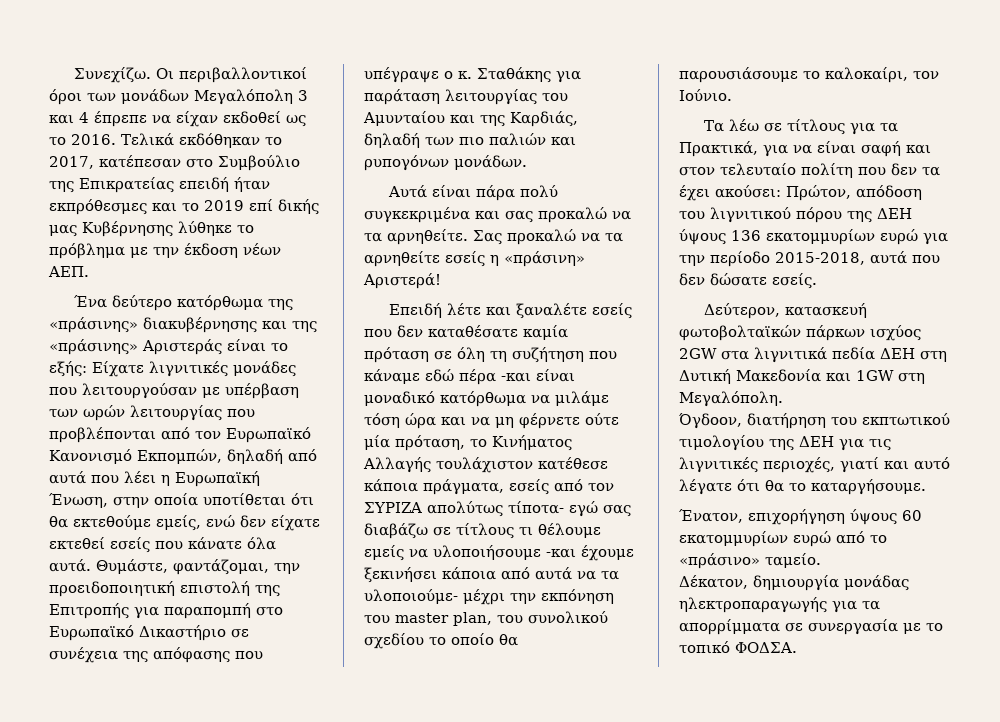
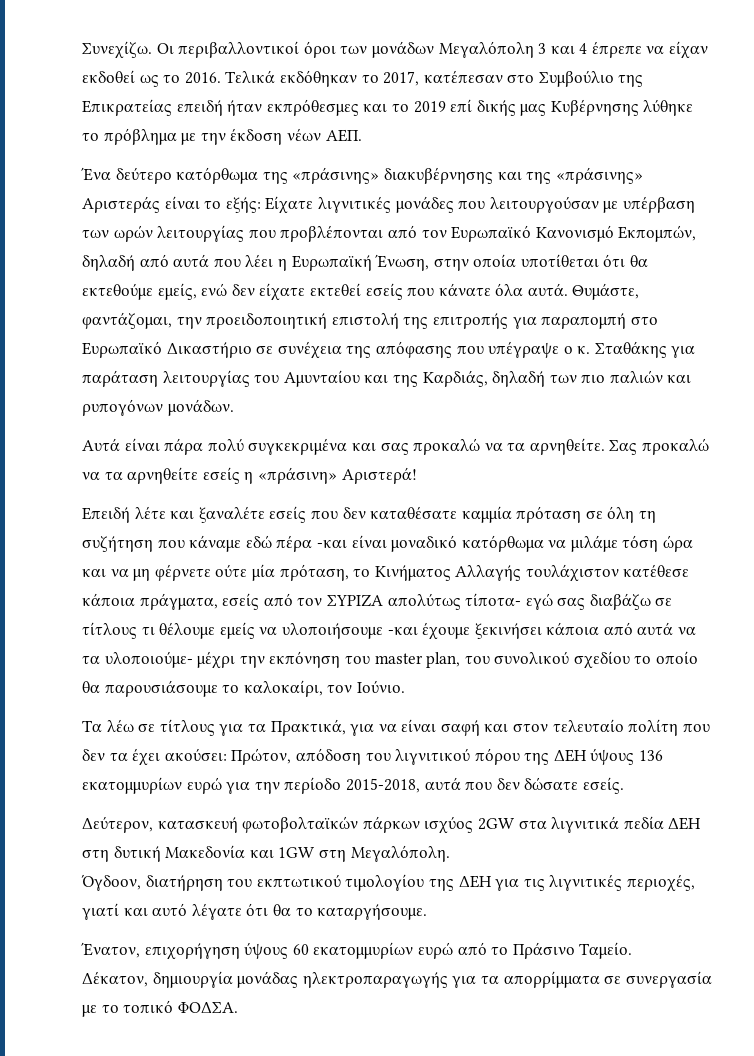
[49,603,129,619] Επιτροπής -> [432,313,508,329] επιτροπής
[523,325,568,340] καμία -> [461,506,512,523] καμμία
[679,369,731,384] Δυτική -> [113,846,161,862] δυτική
[679,553,821,569] «πράσινο» ταμείο. -> [512,942,633,959] Πράσινο Ταμείο.

